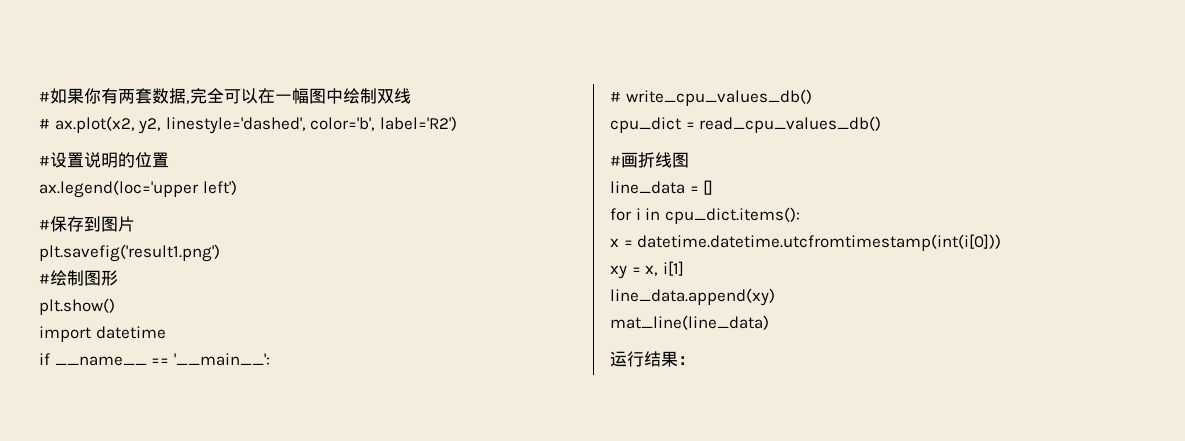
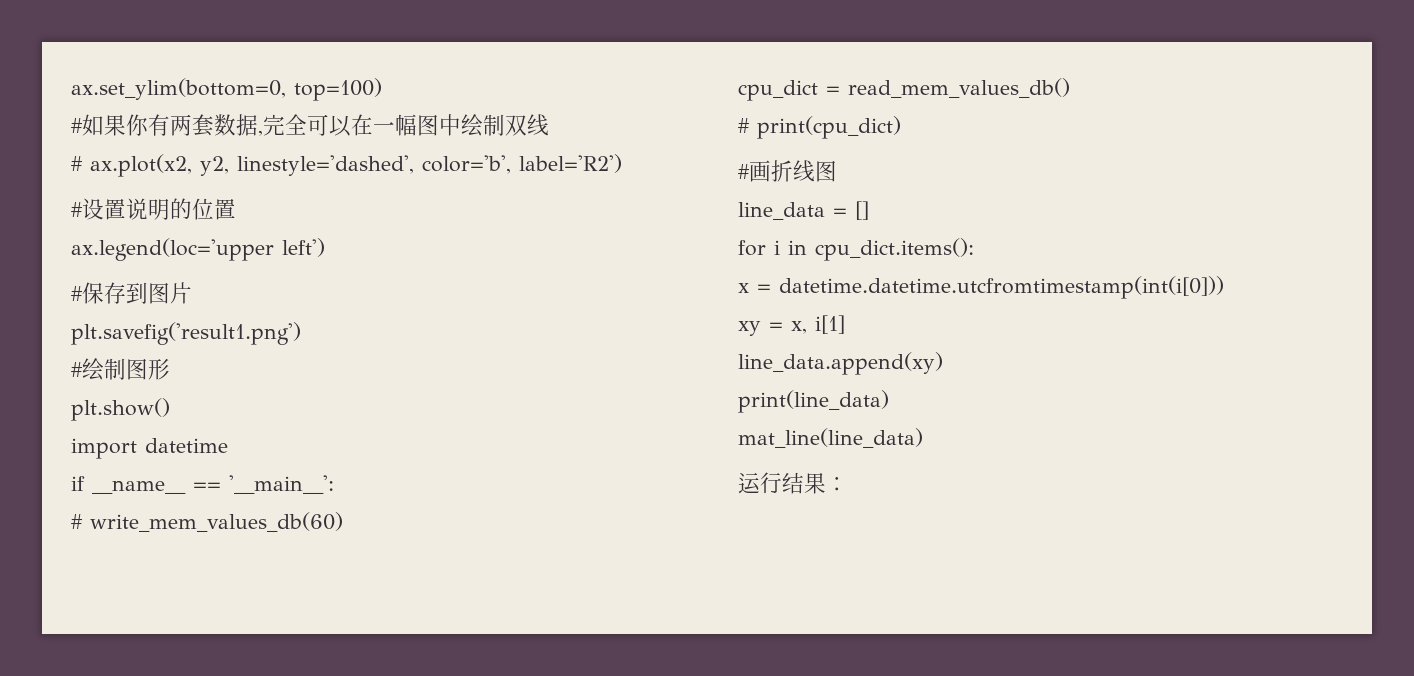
(39, 96) none -> [71,78,382,101] ax.set_ylim(bottom=0, top=100) //
[625,89,812,106] write_cpu_values_db() -> [90,512,343,532] write_mem_values_db(60)
[699,116,882,133] read_cpu_values_db() -> [848,78,1070,98] [738,116,901,139] read_mem_values_db() // # print(cpu_dict)
(775, 297) none -> [738,390,889,413] // print(line_data)

